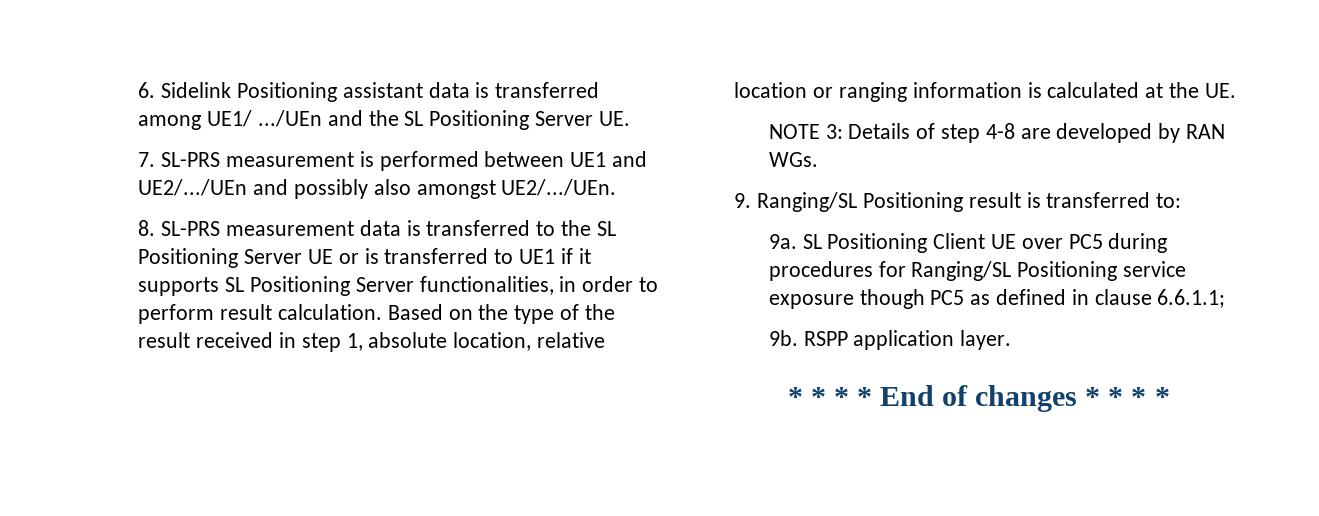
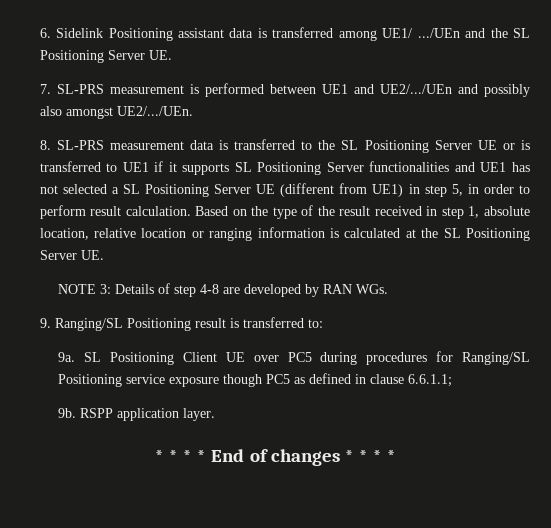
[419,276,554,295] functionalities, -> [369,161,530,172] [39,183,463,197] functionalities and UE1 has not selected a SL Positioning Server UE (different from UE1) in step 5,
(1200, 90) none -> [443,228,530,241] [39,250,77,260] SL Positioning Server

